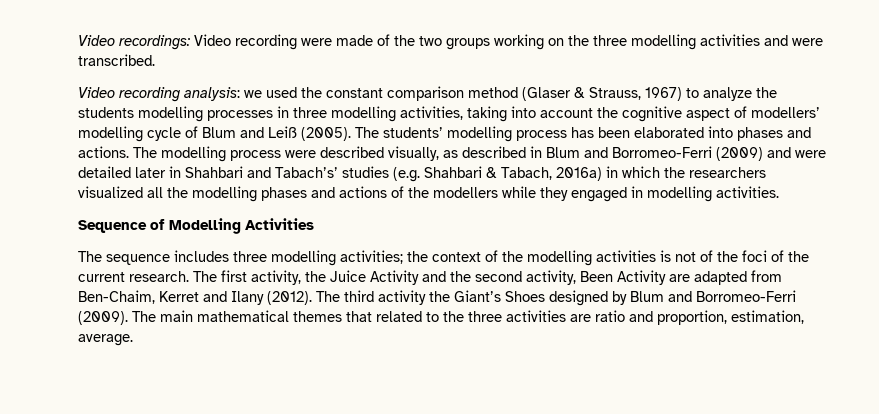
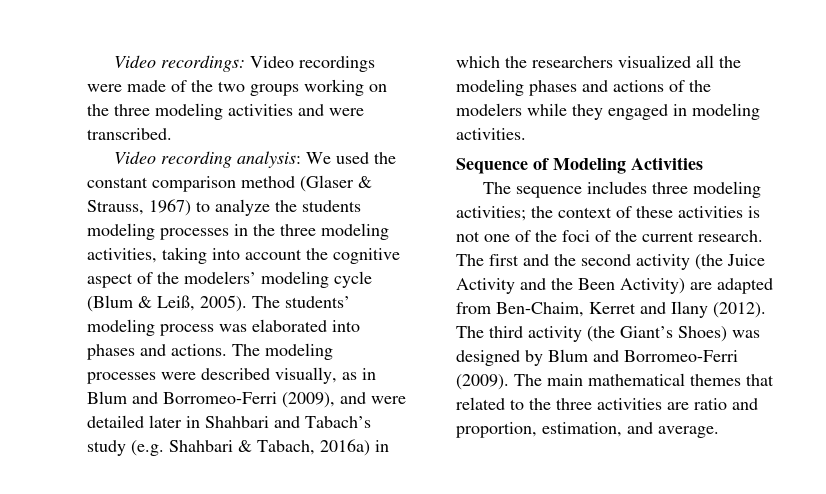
[235,34,297,50] recording -> [299,56,376,72] recordings
[631,34,696,50] modelling -> [155,103,223,120] modeling
[244,90,262,98] we -> [306,152,332,164] We
[138,106,203,122] modelling -> [87,223,155,240] modeling
[293,106,396,122] three modelling -> [253,223,389,240] the three modeling
[751,107,820,118] [78,126,630,142] modellers’ modelling cycle of Blum and Leiß (2005). The students’ modelling process has been -> [157,271,372,288] [87,295,350,312] [87,319,247,336] the modelers’ modeling cycle (Blum & Leiß, 2005). The students’ modeling process was
[161,146,281,162] modelling process -> [265,343,333,360] [87,372,156,384] modeling processes
[462,146,526,158] described -> (357, 376) none
[716,147,763,161] (2009) -> [282,392,335,408] (2009),
[275,166,389,178] Tabach’s’ studies -> [305,416,371,428] [87,440,126,456] Tabach’s study
[192,186,257,202] modelling -> [456,79,524,96] modeling
[433,187,498,198] modellers -> [456,103,522,116] modelers
[647,186,712,202] modelling -> [692,103,760,120] modeling
[169,218,241,234] Modelling -> [553,158,626,174] Modeling
[271,250,336,266] modelling -> [693,181,762,198] modeling
[502,250,592,266] the modelling -> [636,206,673,218] these
(696, 257) none -> [484,234,510,242] one
[251,270,666,285] activity, the Juice Activity and the second activity, Been Activity -> [523,254,765,270] [456,278,685,294] and the second activity (the Juice Activity and the Been Activity)
[429,290,545,302] the Giant’s Shoes -> [587,326,760,342] (the Giant’s Shoes) was
(804, 317) none -> [627,422,653,434] and

